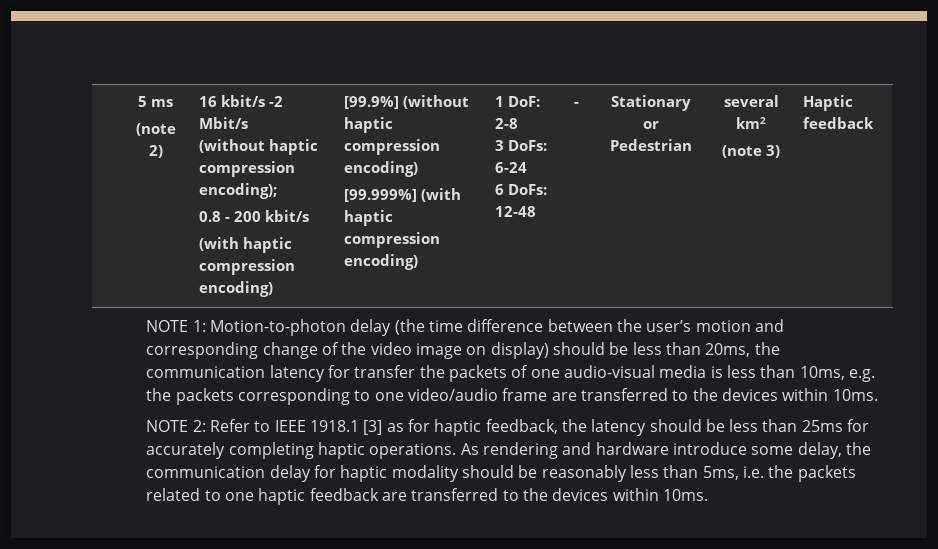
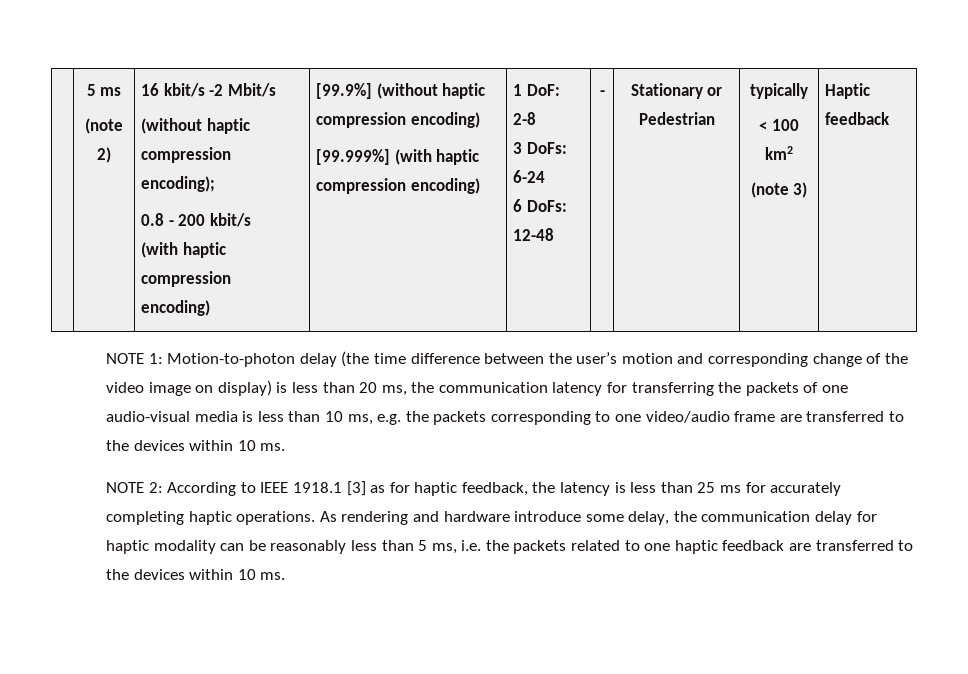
[723,95,779,107] several -> [750,83,808,99] [759,119,799,131] typically // < 100
[552,342,751,357] should be less than 20ms, -> [276,382,407,396] is less than 20 ms,
[354,365,416,378] transfer -> [631,382,714,396] transferring
[799,366,845,380] 10ms, -> [324,411,373,425] 10 ms,
[832,389,878,401] 10ms. -> [237,440,286,451] 10 ms.
[209,419,250,432] Refer -> [167,482,237,496] According
[649,419,843,432] should be less than 25ms -> [614,482,742,493] is less than 25 ms
[461,465,514,478] should -> [220,543,245,551] can
[702,466,739,480] 5ms, -> [418,540,457,554] 5 ms,
[662,489,708,501] 10ms. -> [237,569,286,580] 10 ms.

